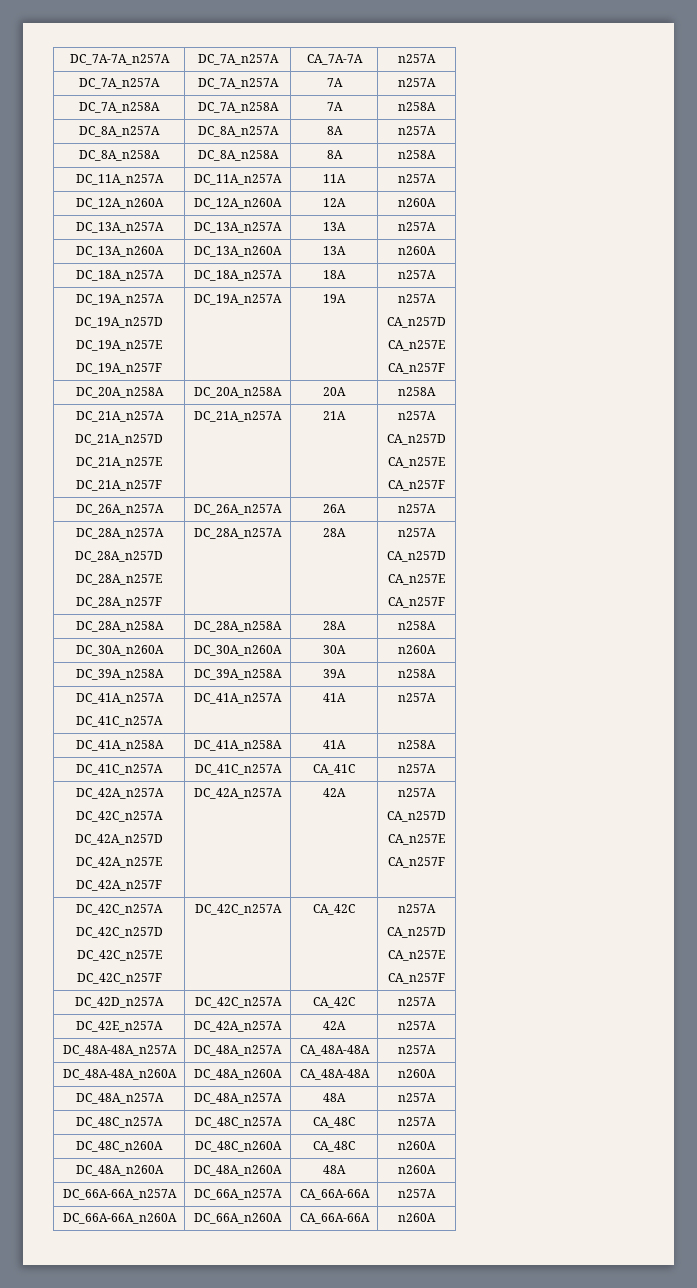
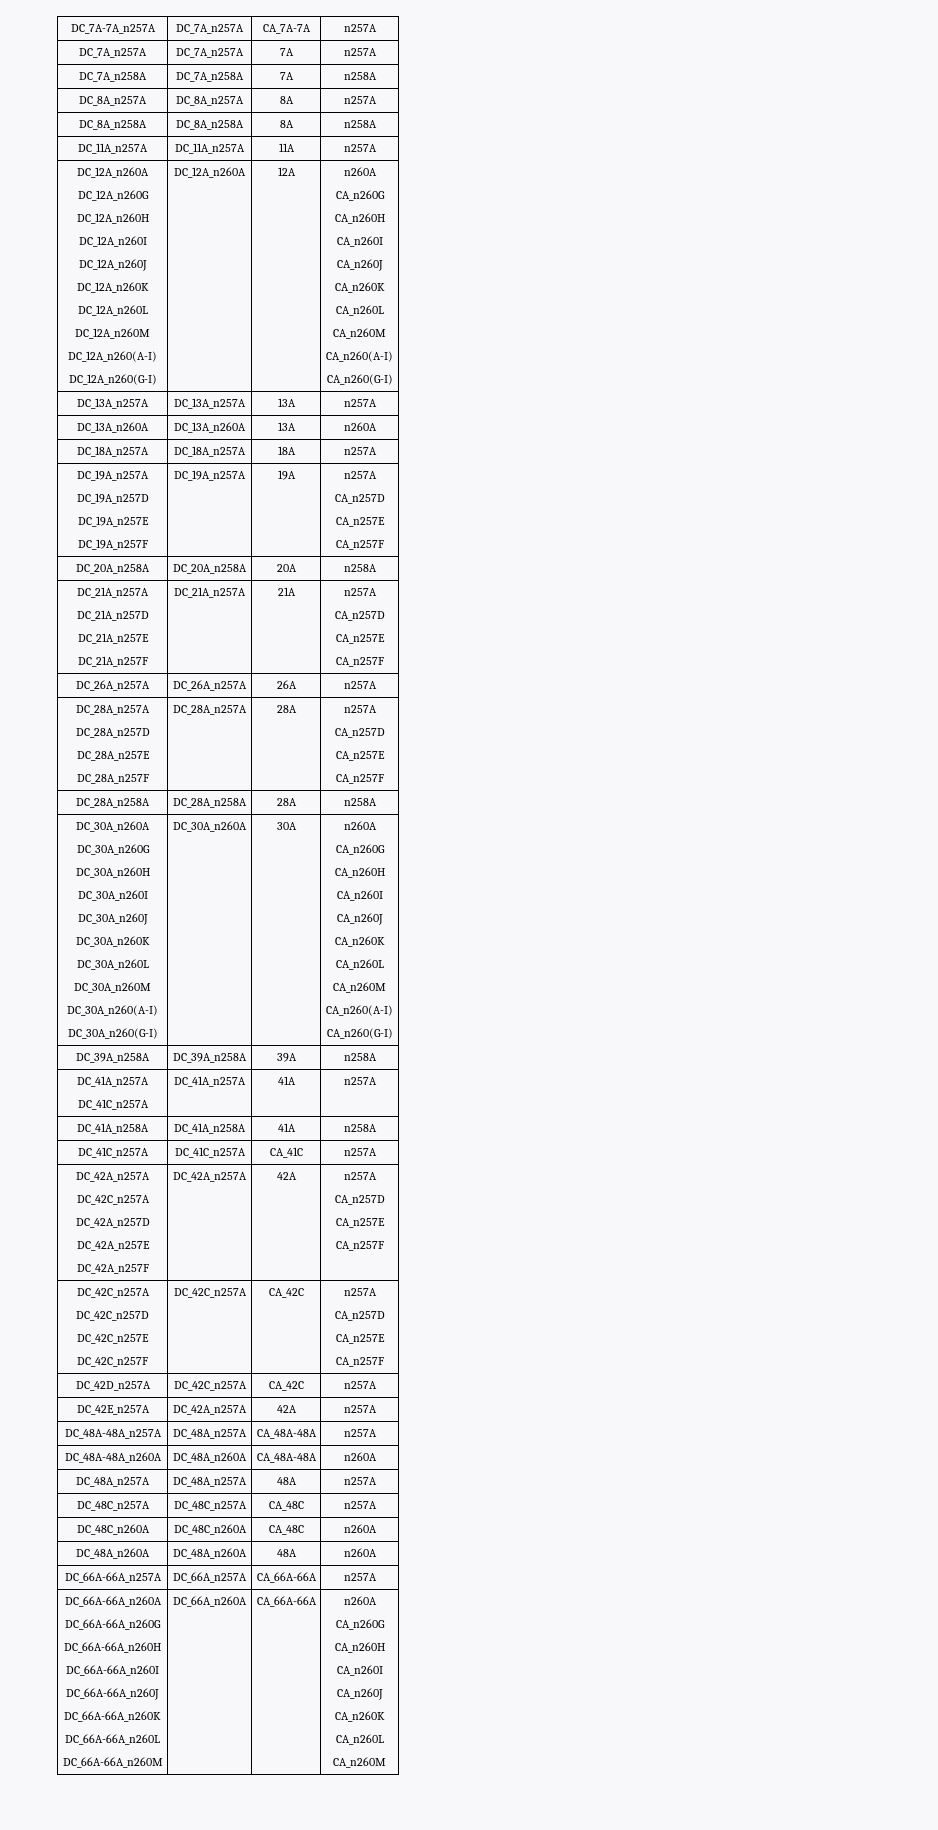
[194,198,282,209] [323,198,346,207] [398,198,436,207] | DC_12A_n260A | 12A | n260A -> [77,190,149,201] [76,213,149,224] [78,236,147,247] [78,259,147,271] [76,282,149,293] [77,305,148,316] [75,328,150,339] [68,351,157,362] [68,374,157,385] [174,167,246,178] [277,167,296,176] [343,167,377,176] [335,190,385,201] [334,213,385,224] [336,236,383,247] [336,259,383,271] [334,282,385,293] [335,305,384,316] [333,328,386,339] [326,351,393,362] [326,374,393,385] // DC_12A_n260G // DC_12A_n260H // DC_12A_n260I // DC_12A_n260J // DC_12A_n260K // DC_12A_n260L // DC_12A_n260M // DC_12A_n260(A-I) // DC_12A_n260(G-I) | DC_12A_n260A | 12A | n260A // CA_n260G // CA_n260H // CA_n260I // CA_n260J // CA_n260K // CA_n260L // CA_n260M // CA_n260(A-I) // CA_n260(G-I)
[194,645,282,656] [323,645,346,654] [398,645,436,654] | DC_30A_n260A | 30A | n260A -> [76,844,150,855] [75,867,150,878] [77,890,148,901] [77,913,148,925] [75,936,150,947] [76,959,149,970] [74,982,151,993] [67,1005,158,1016] [67,1028,158,1039] [173,821,247,832] [276,822,297,830] [343,821,377,830] [335,844,385,855] [334,867,385,878] [336,890,383,901] [336,913,383,925] [334,936,385,947] [335,959,384,970] [333,982,386,993] [326,1005,393,1016] [326,1028,393,1039] // DC_30A_n260G // DC_30A_n260H // DC_30A_n260I // DC_30A_n260J // DC_30A_n260K // DC_30A_n260L // DC_30A_n260M // DC_30A_n260(A-I) // DC_30A_n260(G-I) | DC_30A_n260A | 30A | n260A // CA_n260G // CA_n260H // CA_n260I // CA_n260J // CA_n260K // CA_n260L // CA_n260M // CA_n260(A-I) // CA_n260(G-I)
[194,1213,282,1224] [299,1213,370,1224] [398,1213,436,1222] | DC_66A_n260A | CA_66A-66A | n260A -> [65,1619,161,1630] [64,1642,161,1653] [66,1665,159,1676] [66,1688,159,1700] [64,1711,161,1722] [65,1734,160,1745] [62,1757,163,1768] [173,1596,247,1607] [256,1596,317,1607] [343,1596,377,1605] [335,1619,385,1630] [334,1642,385,1653] [336,1665,383,1676] [336,1688,383,1700] [334,1711,385,1722] [335,1734,384,1745] [333,1757,386,1768] // DC_66A-66A_n260G // DC_66A-66A_n260H // DC_66A-66A_n260I // DC_66A-66A_n260J // DC_66A-66A_n260K // DC_66A-66A_n260L // DC_66A-66A_n260M | DC_66A_n260A | CA_66A-66A | n260A // CA_n260G // CA_n260H // CA_n260I // CA_n260J // CA_n260K // CA_n260L // CA_n260M

